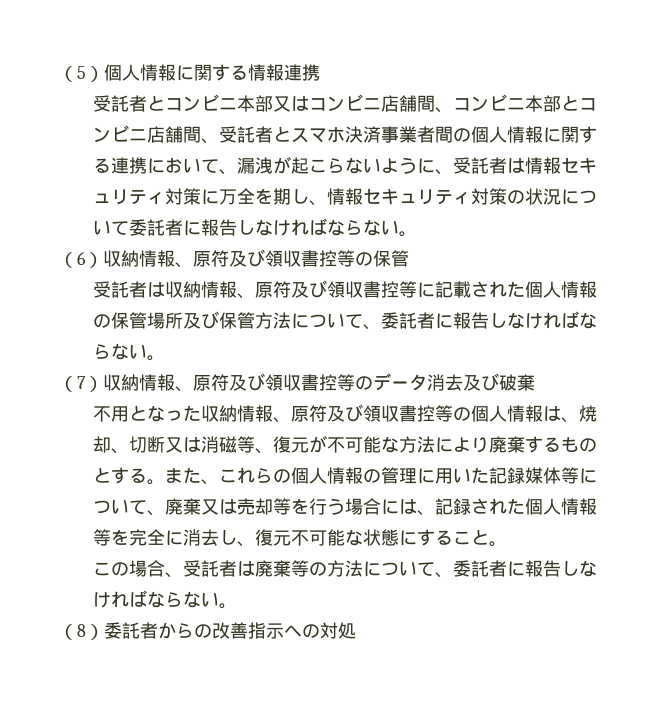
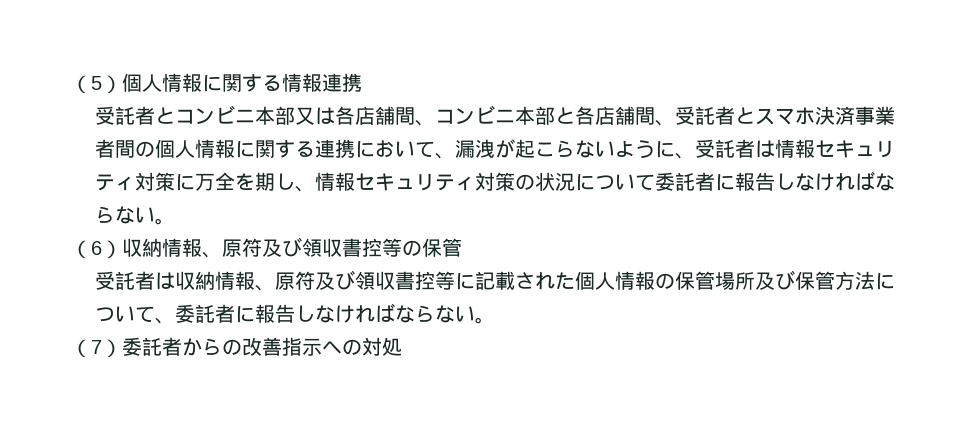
[308,94,381,111] コンビニ -> [334,106,355,125] 各
[578,98,597,111] [92,125,147,142] コンビニ -> [574,106,595,125] 各
[103,373,535,392] [92,404,597,423] [92,435,597,454] [92,467,597,485] [92,498,597,516] [92,529,507,547] [92,560,597,578] [92,590,237,609] [59,624,104,640] 収納情報、原符及び領収書控等のデータ消去及び破棄 // 不用となった収納情報、原符及び領収書控等の個人情報は、焼却、切断又は消磁等、復元が不可能な方法により廃棄するものとする。また、これらの個人情報の管理に用いた記録媒体等について、廃棄又は売却等を行う場合には、記録された個人情報等を完全に消去し、復元不可能な状態にすること。 // この場合、受託者は廃棄等の方法について、委託者に報告しなければならない。 // （8） -> (122, 348) none

